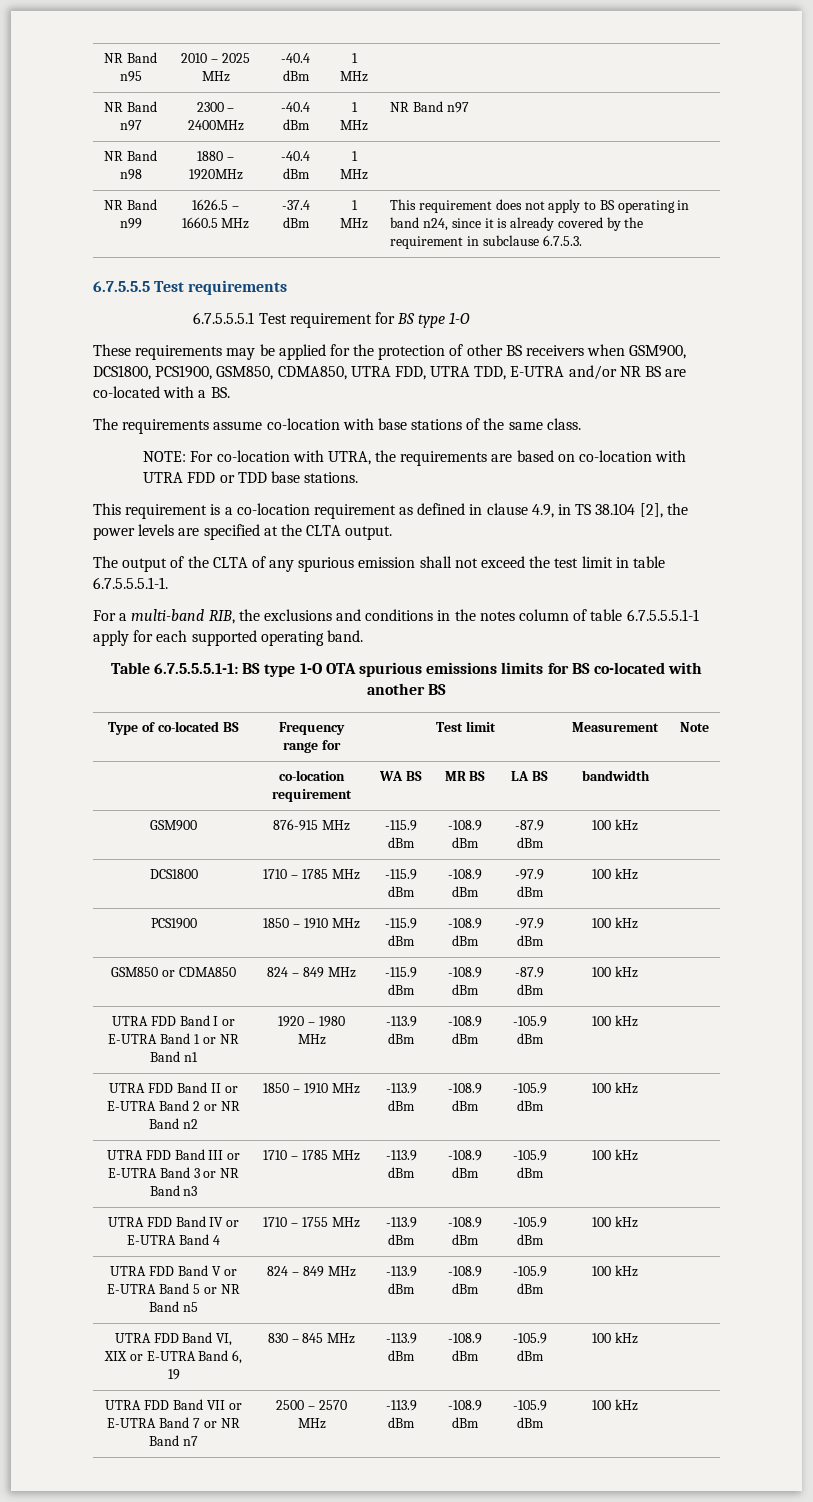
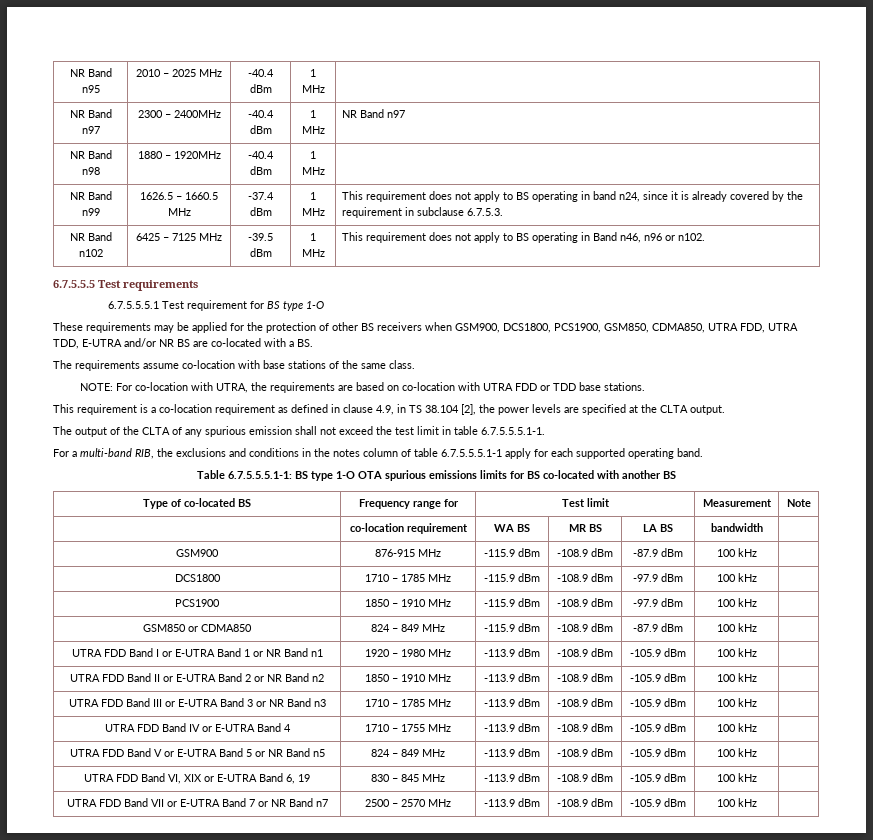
(582, 240) none -> [69,232,112,241] [78,249,103,257] [136,233,222,241] [248,233,273,241] [249,248,272,257] [310,233,316,241] [301,249,325,257] [342,232,706,243] // NR Band n102 | 6425 – 7125 MHz | -39.5 dBm | 1 MHz | This requirement does not apply to BS operating in Band n46, n96 or n102.

